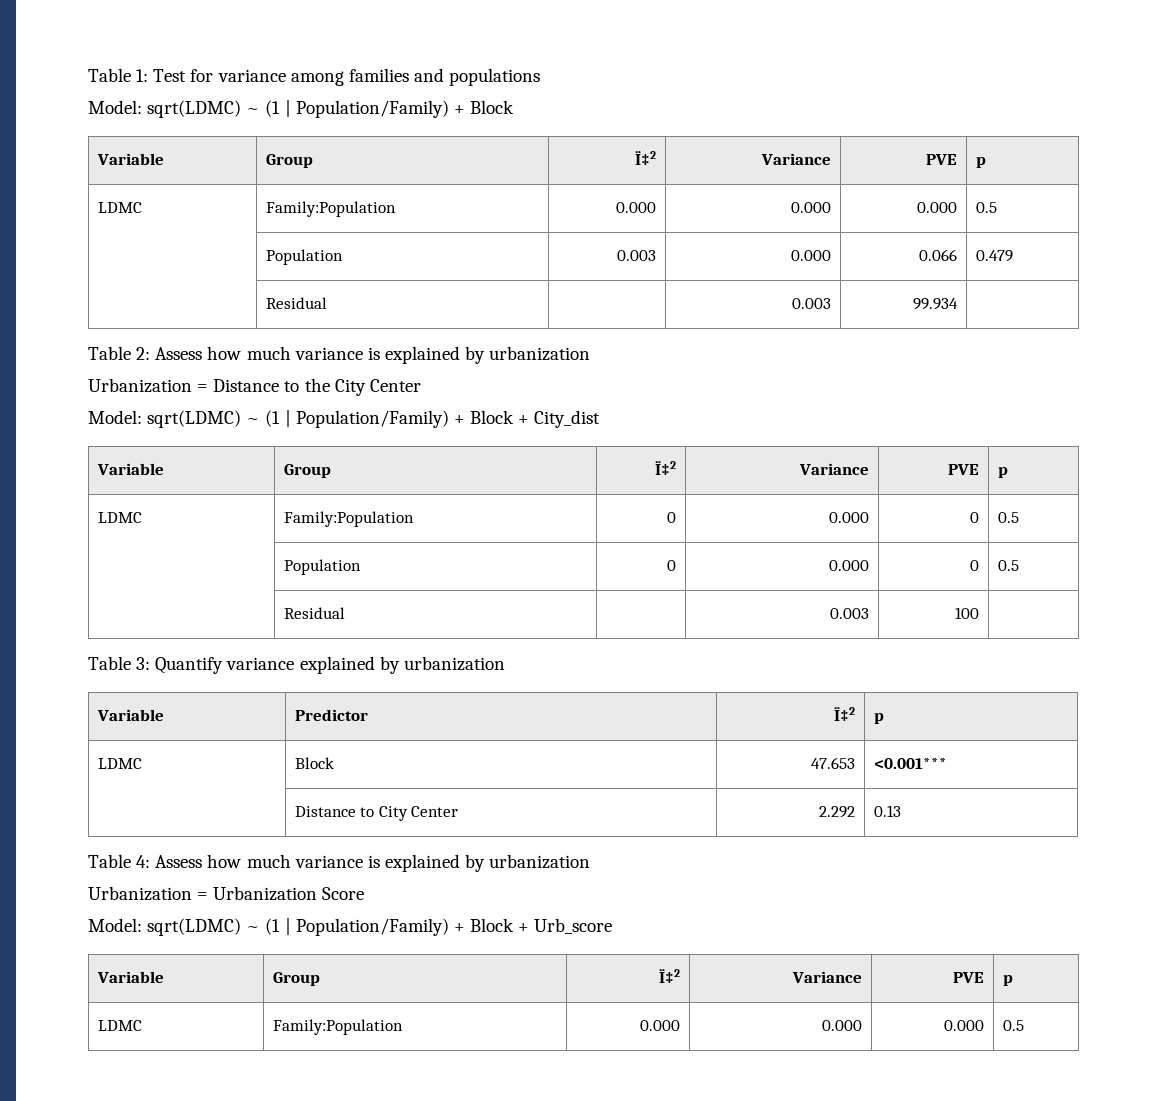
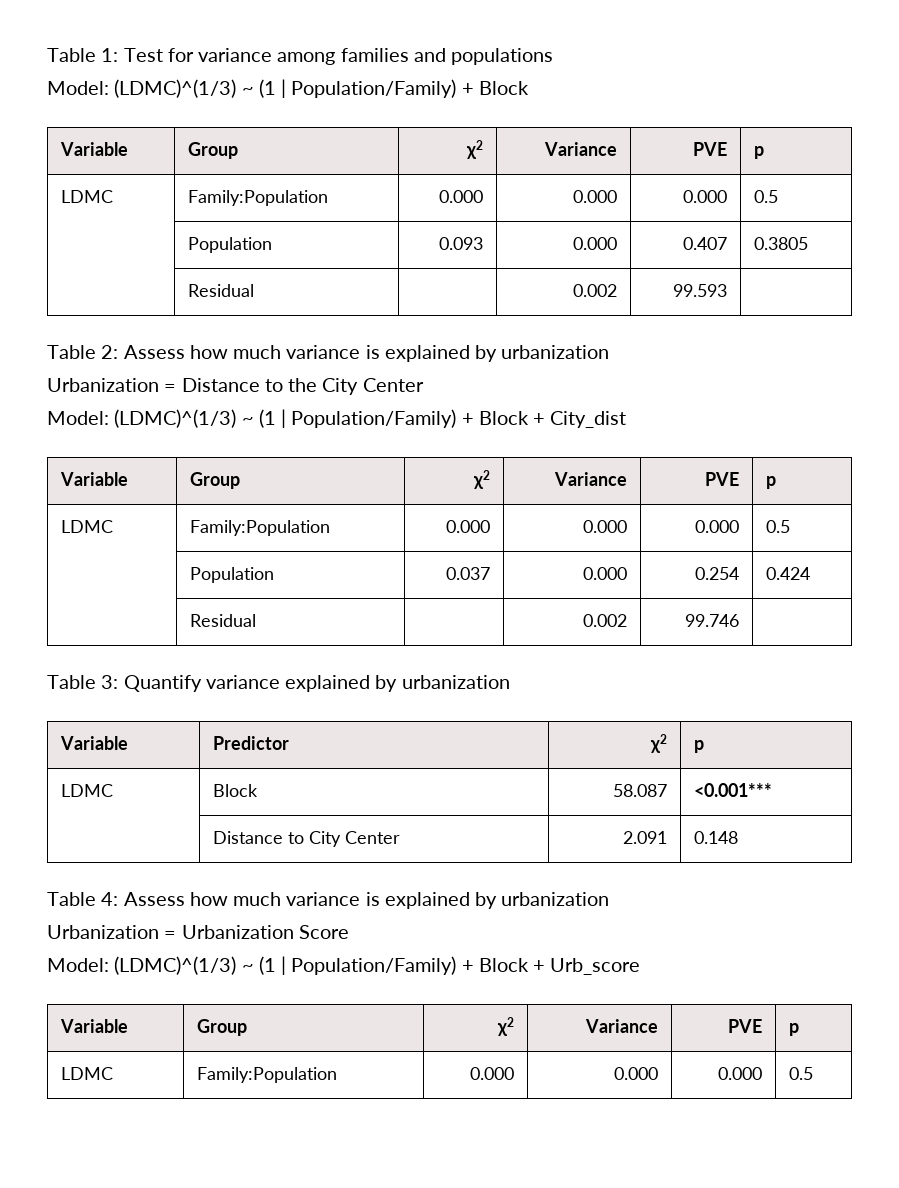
[147,100,242,118] sqrt(LDMC) -> [114,79,237,98] (LDMC)^(1/3)
[635,151,657,165] Ï‡2 -> [465,140,483,159] χ2
[617,250,657,261] [791,250,832,261] [919,249,958,261] [975,250,1013,262] [265,297,327,309] [792,298,832,309] [913,298,959,310] 0.003 | 0.000 | 0.066 | 0.479 // | Residual | | 0.003 | 99.934 -> [438,237,483,250] [572,237,617,250] [682,237,727,250] [754,237,809,250] [188,284,255,297] [572,284,617,297] [672,284,727,297] 0.093 | 0.000 | 0.407 | 0.3805 // | Residual | | 0.002 | 99.593
[147,410,242,428] sqrt(LDMC) -> [114,409,237,428] (LDMC)^(1/3)
[655,461,677,475] [799,463,870,475] [948,464,980,475] [997,467,1008,478] [97,512,142,523] [283,511,414,527] [667,512,677,523] [829,512,870,523] [970,512,980,523] [997,512,1019,523] [283,559,361,575] [667,560,677,571] [829,560,870,571] [970,560,980,571] [997,560,1019,571] [283,607,345,619] [830,608,870,619] [955,607,980,619] Ï‡2 | Variance | PVE | p // LDMC | Family:Population | 0 | 0.000 | 0 | 0.5 // | Population | 0 | 0.000 | 0 | 0.5 // | Residual | | 0.003 | 100 -> [472,470,490,489] [553,472,627,486] [704,472,739,486] [766,476,777,489] [61,520,114,533] [190,520,331,536] [445,520,490,533] [582,520,627,533] [694,520,739,533] [766,520,791,533] [190,567,275,583] [445,567,490,580] [582,567,627,580] [694,567,739,580] [766,567,811,580] [190,614,257,627] [582,614,627,627] [684,614,739,627] χ2 | Variance | PVE | p // LDMC | Family:Population | 0.000 | 0.000 | 0.000 | 0.5 // | Population | 0.037 | 0.000 | 0.254 | 0.424 // | Residual | | 0.002 | 99.746
[834,707,856,721] Ï‡2 -> [649,734,667,753] χ2
[811,757,856,769] 47.653 -> [612,784,667,797] 58.087
[819,806,856,818] [873,805,901,817] 2.292 | 0.13 -> [622,831,667,844] [694,831,739,844] 2.091 | 0.148
[147,918,242,936] sqrt(LDMC) -> [114,956,237,975] (LDMC)^(1/3)
[659,969,681,983] Ï‡2 -> [496,1017,514,1036] χ2

